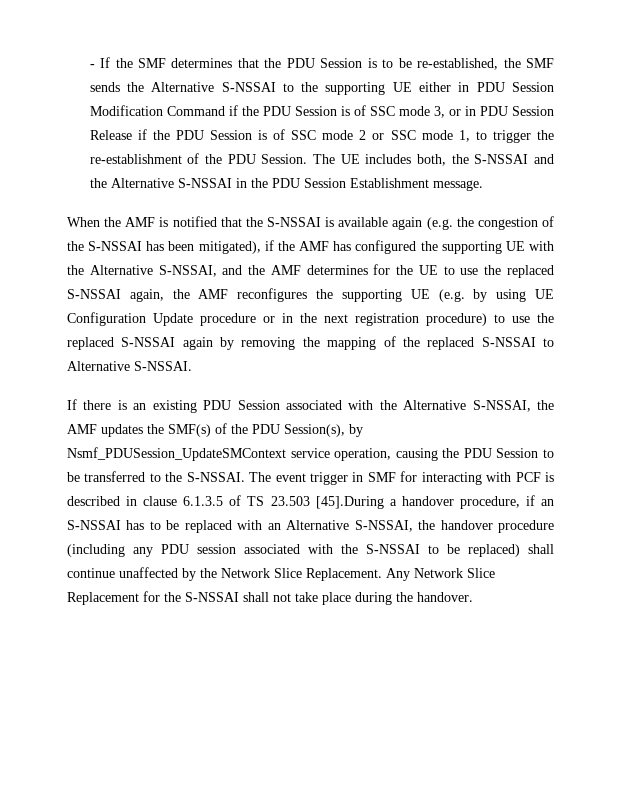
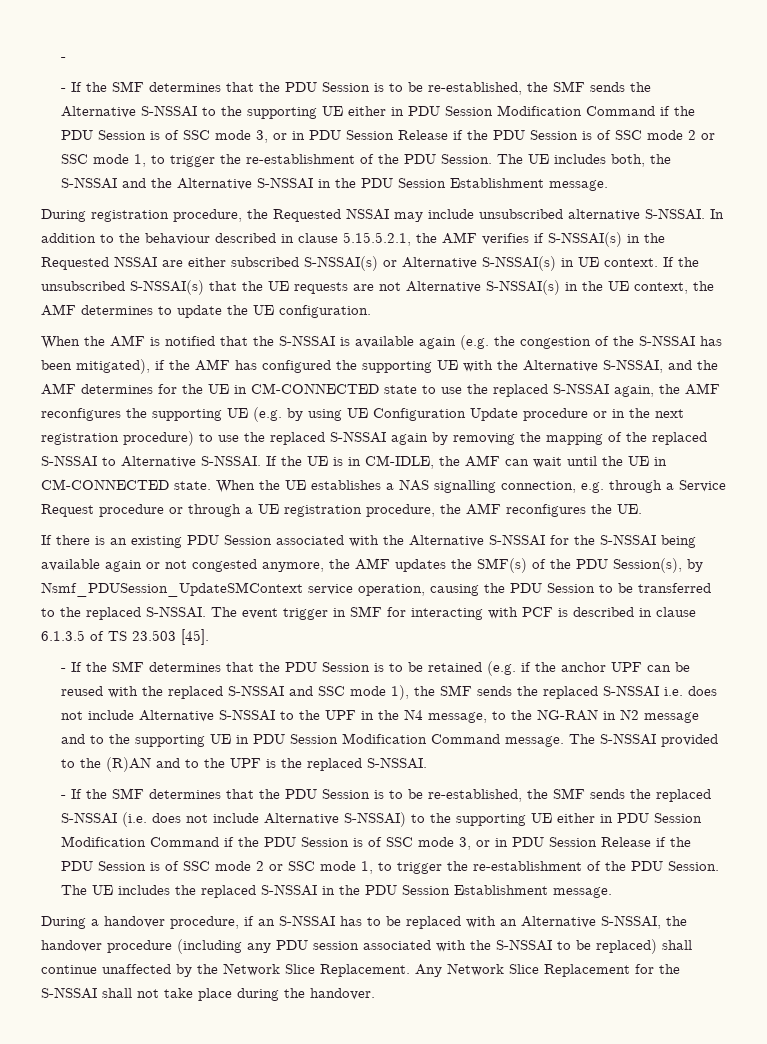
[89,64,95,68] - -> [61,57,67,61] [61,88,67,92] - // -
(483, 185) none -> [41,208,724,222] [41,232,665,247] [41,256,699,271] [41,280,714,295] [41,304,371,318] // During registration procedure, the Requested NSSAI may include unsubscribed alternative S-NSSAI. In addition to the behaviour described in clause 5.15.5.2.1, the AMF verifies if S-NSSAI(s) in the Requested NSSAI are either subscribed S-NSSAI(s) or Alternative S-NSSAI(s) in UE context. If the unsubscribed S-NSSAI(s) that the UE requests are not Alternative S-NSSAI(s) in the UE context, the AMF determines to update the UE configuration.
(438, 270) none -> [234,383,417,394] in CM-CONNECTED state
(192, 366) none -> [266,455,667,469] [41,479,726,493] [41,503,642,517] If the UE is in CM-IDLE, the AMF can wait until the UE in CM-CONNECTED state. When the UE establishes a NAS signalling connection, e.g. through a Service Request procedure or through a UE registration procedure, the AMF reconfigures the UE.
[472,400,531,412] S-NSSAI, -> [489,534,696,548] [41,559,324,572] S-NSSAI for the S-NSSAI being available again or not congested anymore,
(183, 477) none -> [86,607,141,620] replaced
[315,496,384,509] [45].During -> [181,629,209,645] [61,661,691,676] [61,685,718,700] [61,709,700,723] [61,733,719,747] [61,757,428,772] [61,788,712,802] [61,812,703,827] [61,836,692,850] [61,861,720,874] [61,884,613,898] [41,916,86,929] [45]. // - If the SMF determines that the PDU Session is to be retained (e.g. if the anchor UPF can be reused with the replaced S-NSSAI and SSC mode 1), the SMF sends the replaced S-NSSAI i.e. does not include Alternative S-NSSAI to the UPF in the N4 message, to the NG-RAN in N2 message and to the supporting UE in PDU Session Modification Command message. The S-NSSAI provided to the (R)AN and to the UPF is the replaced S-NSSAI. // - If the SMF determines that the PDU Session is to be re-established, the SMF sends the replaced S-NSSAI (i.e. does not include Alternative S-NSSAI) to the supporting UE either in PDU Session Modification Command if the PDU Session is of SSC mode 3, or in PDU Session Release if the PDU Session is of SSC mode 2 or SSC mode 1, to trigger the re-establishment of the PDU Session. The UE includes the replaced S-NSSAI in the PDU Session Establishment message. // During

